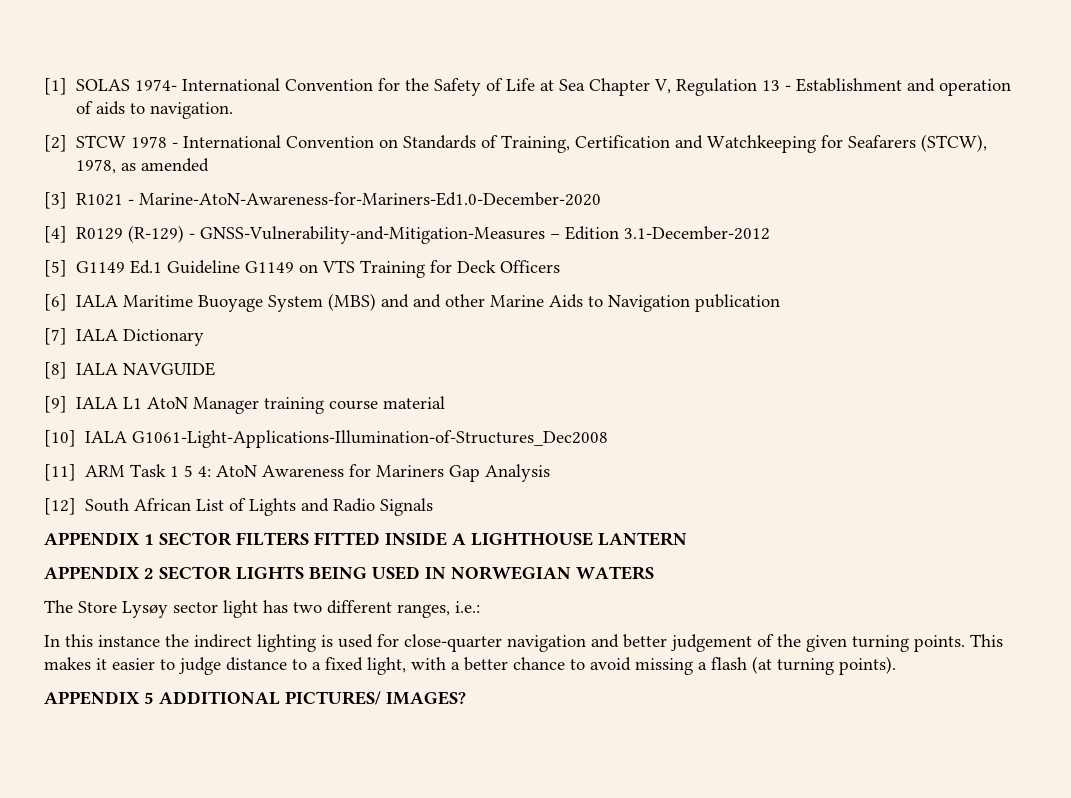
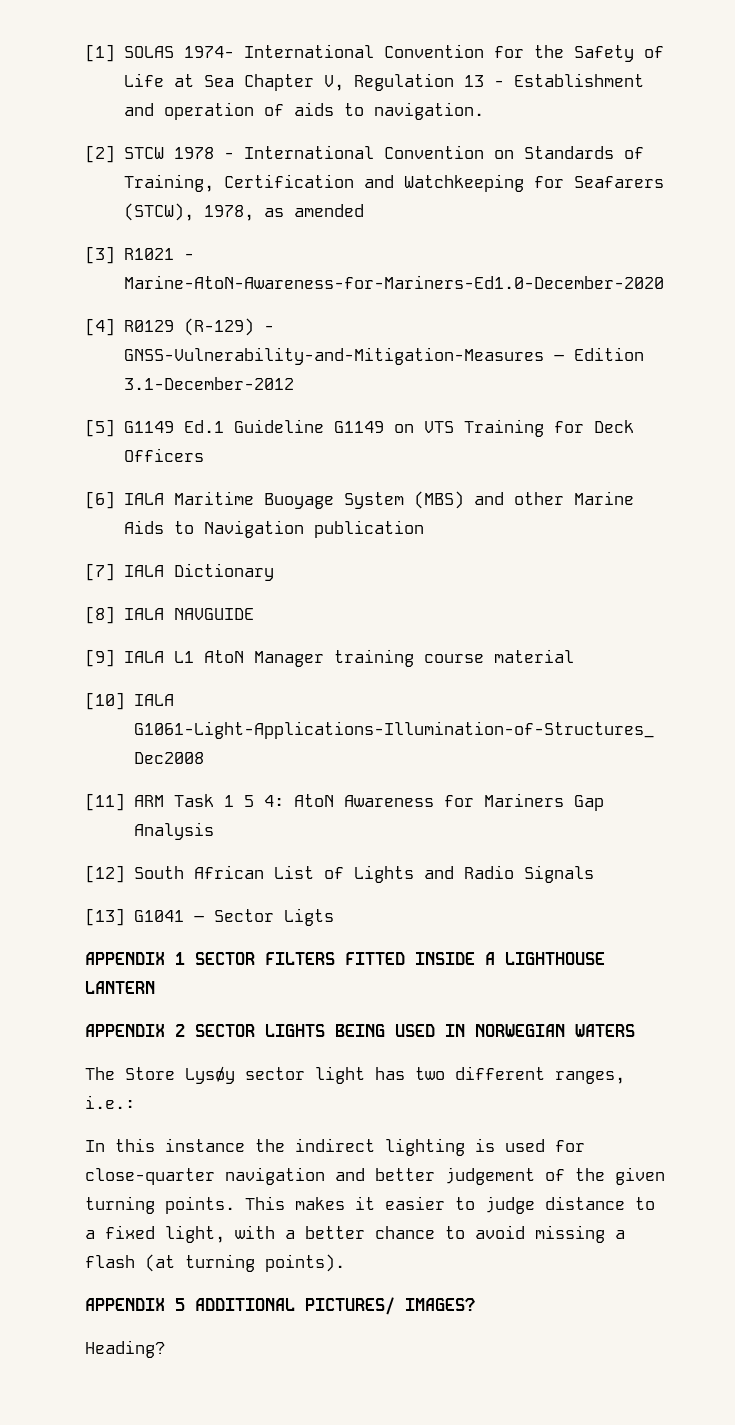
[413,294,442,308] and -> (504, 498) none
(434, 507) none -> [85,908,334,926] // [13] G1041 – Sector Ligts
(466, 698) none -> [85,1340,165,1358] // Heading?

